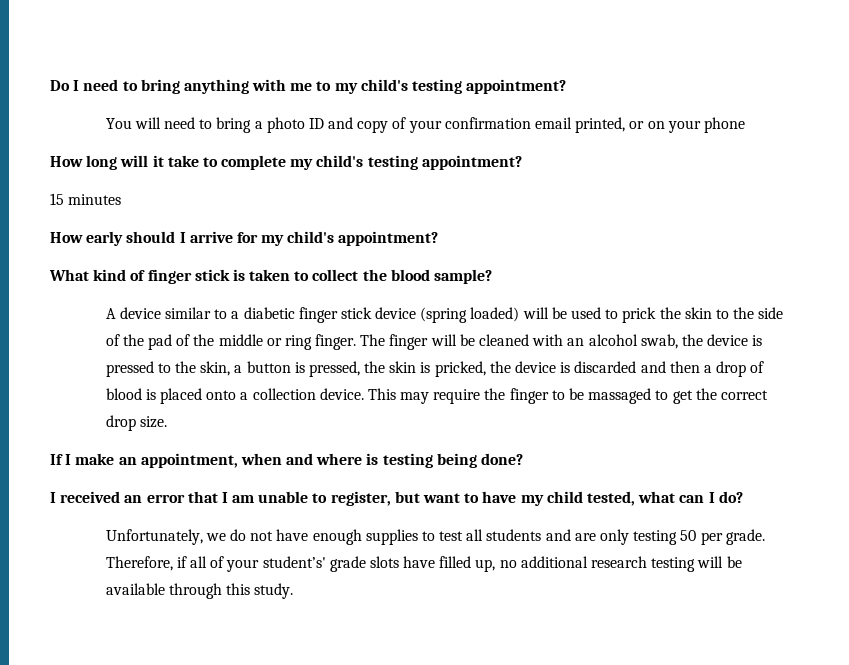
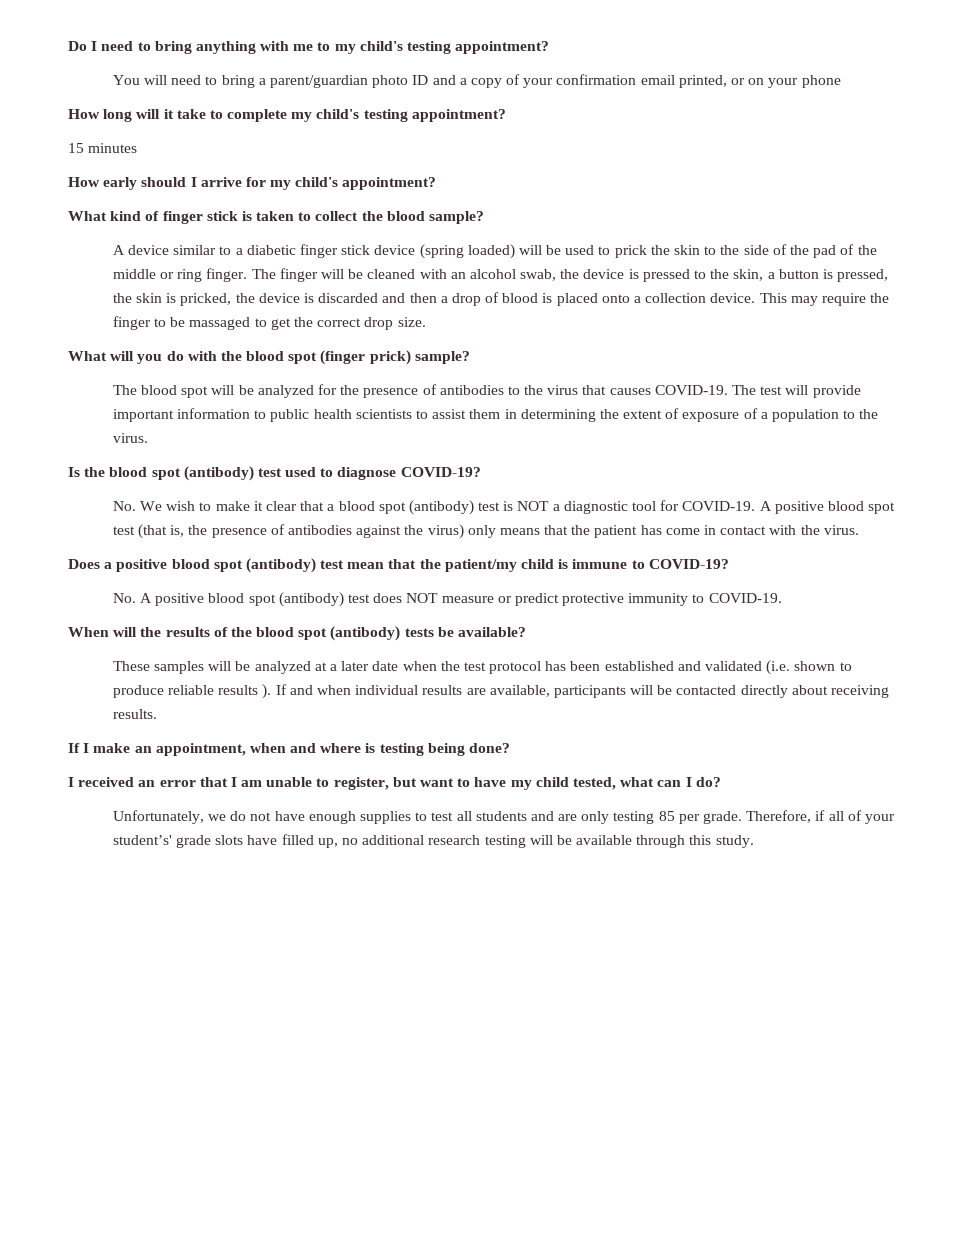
(263, 125) none -> [269,75,368,88] parent/guardian
(354, 123) none -> [459,78,467,85] a
(167, 422) none -> [68,350,470,365] [112,384,861,398] [112,408,879,422] [112,433,148,443] [68,466,481,481] [112,500,896,515] [112,524,859,539] [68,558,729,573] [112,592,782,607] [68,626,527,641] [112,660,852,675] [112,684,890,699] [112,709,157,719] // What will you do with the blood spot (finger prick) sample? // The blood spot will be analyzed for the presence of antibodies to the virus that causes COVID-19. The test will provide important information to public health scientists to assist them in determining the extent of exposure of a population to the virus. // Is the blood spot (antibody) test used to diagnose COVID-19? // No. We wish to make it clear that a blood spot (antibody) test is NOT a diagnostic tool for COVID-19. A positive blood spot test (that is, the presence of antibodies against the virus) only means that the patient has come in contact with the virus. // Does a positive blood spot (antibody) test mean that the patient/my child is immune to COVID-19? // No. A positive blood spot (antibody) test does NOT measure or predict protective immunity to COVID-19. // When will the results of the blood spot (antibody) tests be available? // These samples will be analyzed at a later date when the test protocol has been established and validated (i.e. shown to produce reliable results ). If and when individual results are available, participants will be contacted directly about receiving results.
[680,530,697,541] 50 -> [658,811,675,821] 85

